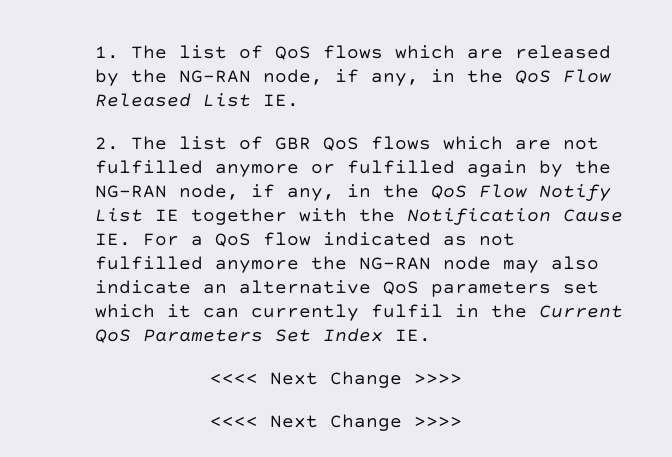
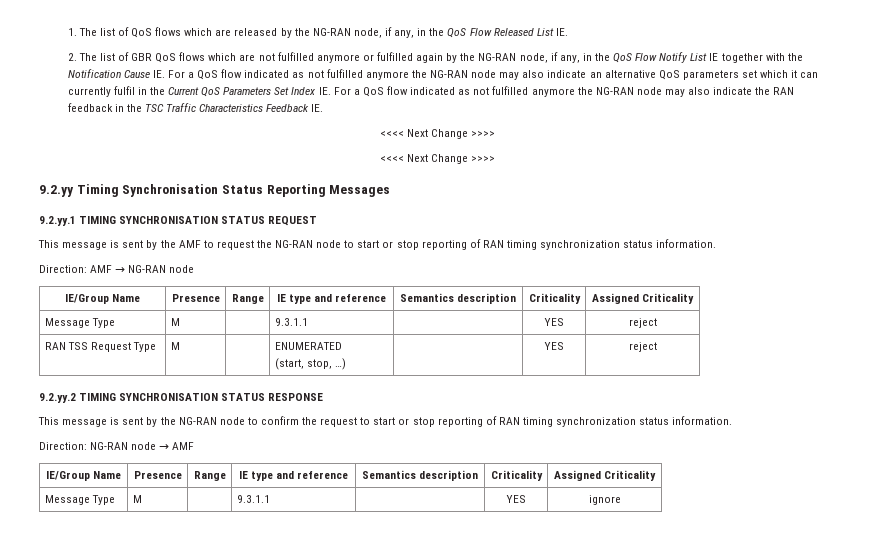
(431, 335) none -> [333,86,795,97] [67,103,324,112] For a QoS flow indicated as not fulfilled anymore the NG-RAN node may also indicate the RAN feedback in the TSC Traffic Characteristics Feedback IE.
(462, 421) none -> [39,184,391,197] [39,216,318,226] [38,239,717,250] [39,265,195,273] [64,294,141,304] [171,294,220,302] [231,294,264,304] [276,294,387,304] [399,293,517,304] [528,293,581,304] [591,293,695,304] [44,318,115,328] [170,318,180,326] [274,318,308,326] [543,318,564,326] [628,318,657,328] [44,342,156,352] [170,342,180,350] [274,342,342,350] [274,358,346,370] [543,342,564,350] [628,342,657,352] [39,393,324,403] [38,416,733,427] [39,442,195,450] [45,471,122,481] [133,471,182,479] [193,471,226,481] [238,471,349,481] [361,470,479,481] [490,470,543,481] [553,470,657,481] [44,495,115,505] [132,495,142,503] [236,495,270,503] [505,495,526,503] [588,495,621,505] // 9.2.yy Timing Synchronisation Status Reporting Messages // 9.2.yy.1 TIMING SYNCHRONISATION STATUS REQUEST // This message is sent by the AMF to request the NG-RAN node to start or stop reporting of RAN timing synchronization status information. // Direction: AMF → NG-RAN node // IE/Group Name | Presence | Range | IE type and reference | Semantics description | Criticality | Assigned Criticality // Message Type | M | | 9.3.1.1 | | YES | reject // RAN TSS Request Type | M | | ENUMERATED // (start, stop, …) | | YES | reject // 9.2.yy.2 TIMING SYNCHRONISATION STATUS RESPONSE // This message is sent by the NG-RAN node to confirm the request to start or stop reporting of RAN timing synchronization status information. // Direction: NG-RAN node → AMF // IE/Group Name | Presence | Range | IE type and reference | Semantics description | Criticality | Assigned Criticality // Message Type | M | | 9.3.1.1 | | YES | ignore

